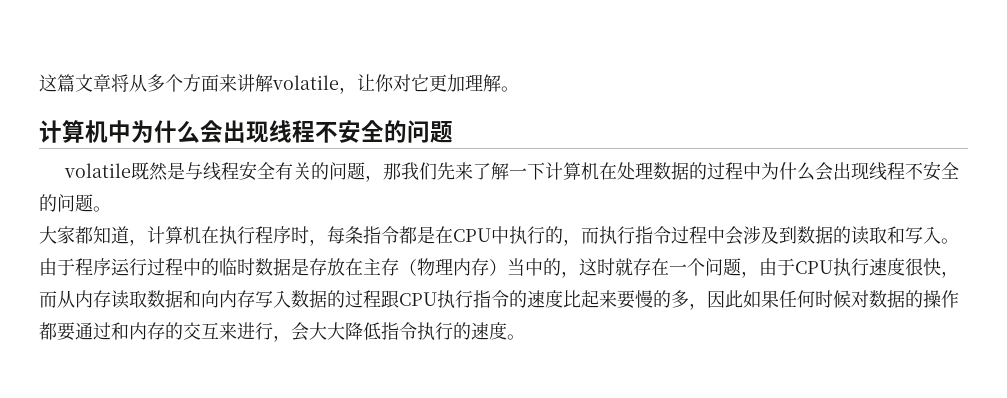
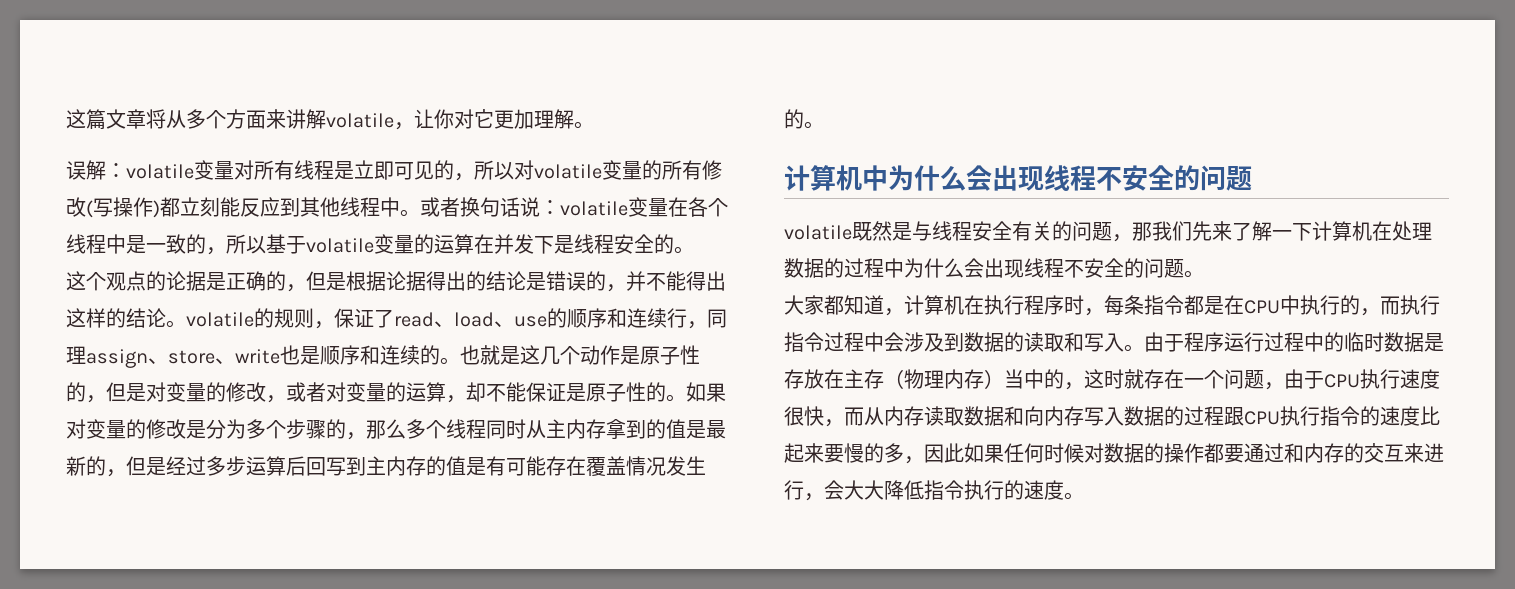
(519, 89) none -> [66,160,722,181] [66,197,728,218] [66,234,694,255] [66,271,726,292] [66,308,727,329] [66,345,700,368] [66,382,726,403] [66,419,726,440] [66,456,706,477] [784,109,824,129] // 误解：volatile变量对所有线程是立即可见的，所以对volatile变量的所有修改(写操作)都立刻能反应到其他线程中。或者换句话说：volatile变量在各个线程中是一致的，所以基于volatile变量的运算在并发下是线程安全的。 // 这个观点的论据是正确的，但是根据论据得出的结论是错误的，并不能得出这样的结论。volatile的规则，保证了read、load、use的顺序和连续行，同理assign、store、write也是顺序和连续的。也就是这几个动作是原子性的，但是对变量的修改，或者对变量的运算，却不能保证是原子性的。如果对变量的修改是分为多个步骤的，那么多个线程同时从主内存拿到的值是最新的，但是经过多步运算后回写到主内存的值是有可能存在覆盖情况发生的。

